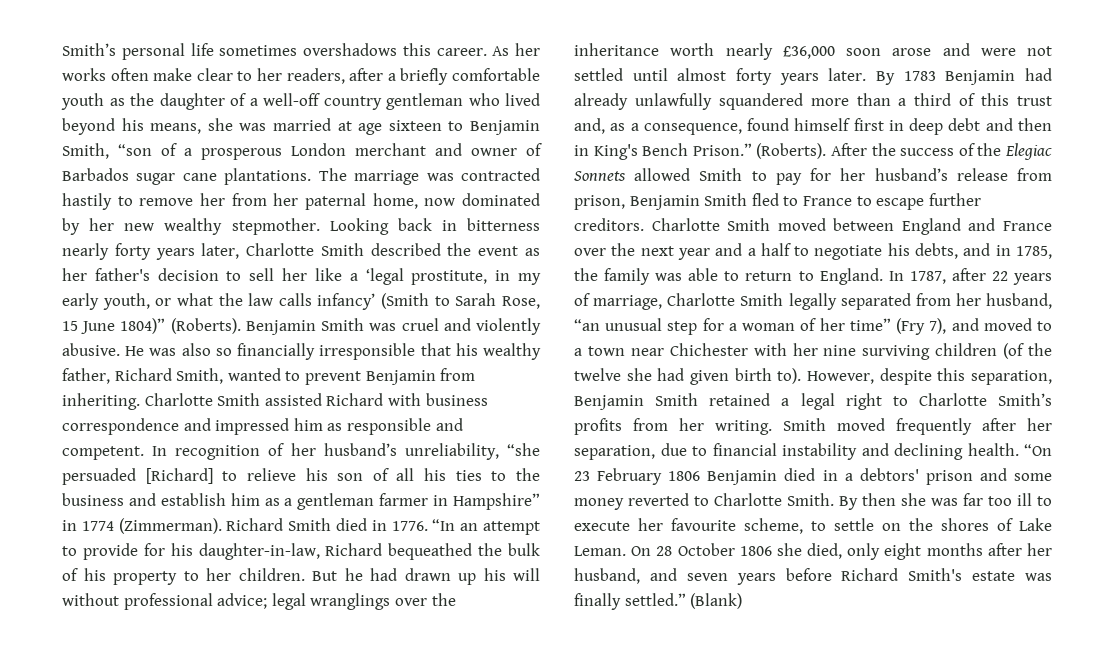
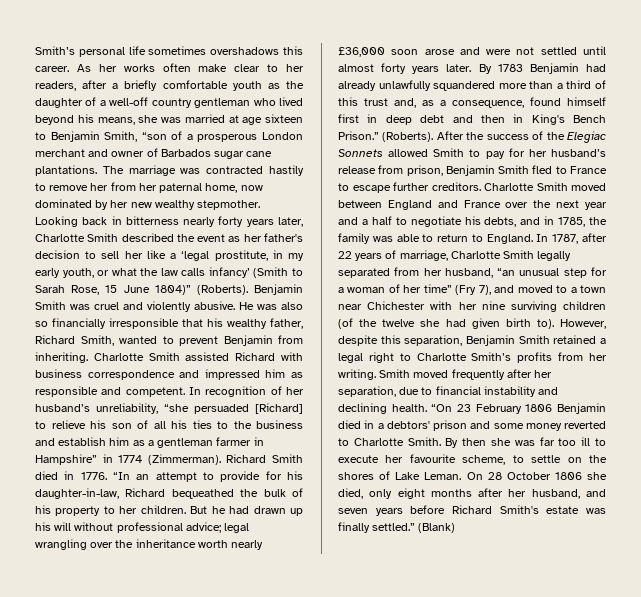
[310,593,391,610] wranglings -> [35,539,87,550] wrangling

